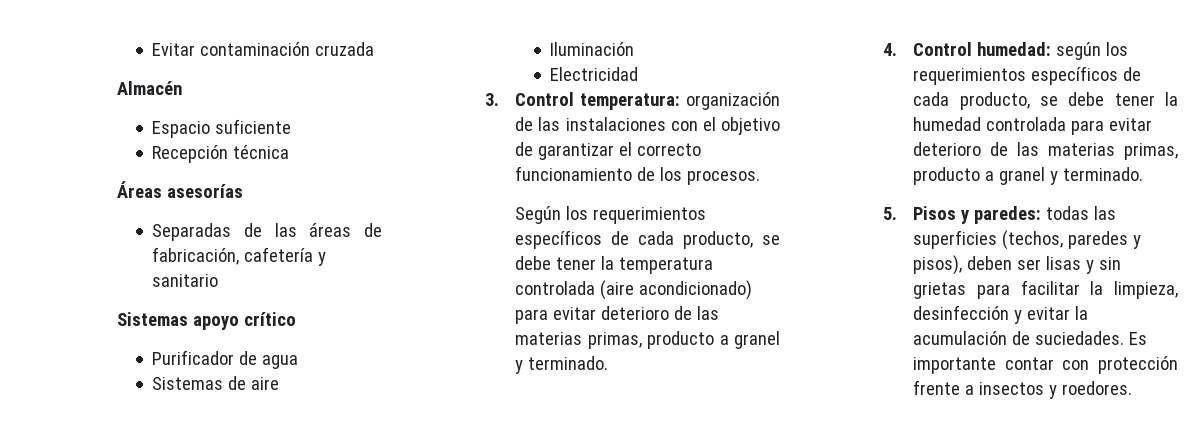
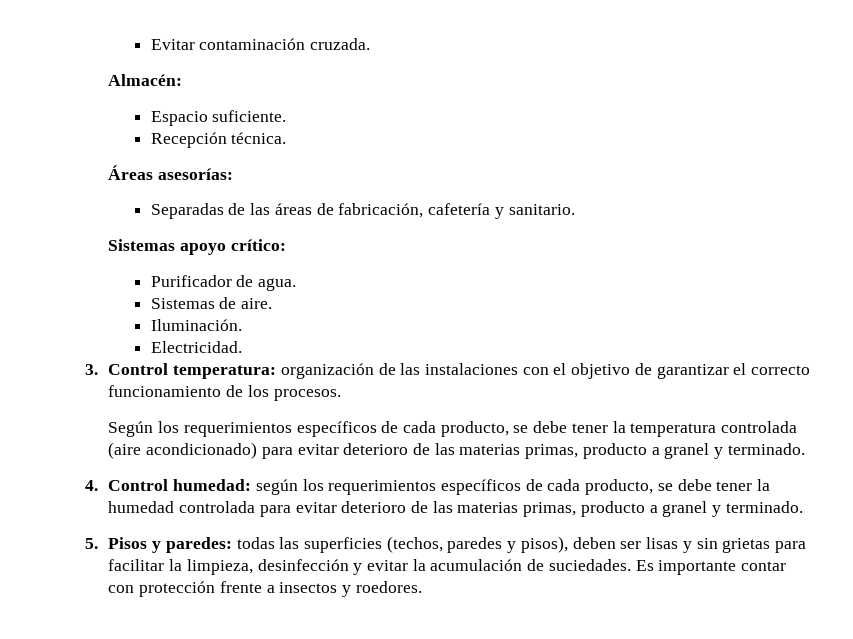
[315,42,375,56] [117,81,183,95] cruzada // Almacén -> [310,38,371,50] [108,74,183,86] cruzada. // Almacén:
[215,119,292,134] suficiente -> [212,110,287,122] suficiente.
[233,145,290,159] técnica -> [231,132,287,144] técnica.
[167,184,244,198] asesorías -> [158,168,234,180] asesorías:
[152,274,219,287] sanitario -> [508,204,575,215] sanitario.
[244,312,297,326] crítico -> [230,239,286,251] crítico:
[262,355,299,369] agua -> [258,278,297,291] agua.
[251,377,280,390] [550,42,635,56] [550,67,639,81] aire // Iluminación // Electricidad -> [241,298,273,309] [150,319,242,331] [150,341,242,353] aire. // Iluminación. // Electricidad.

